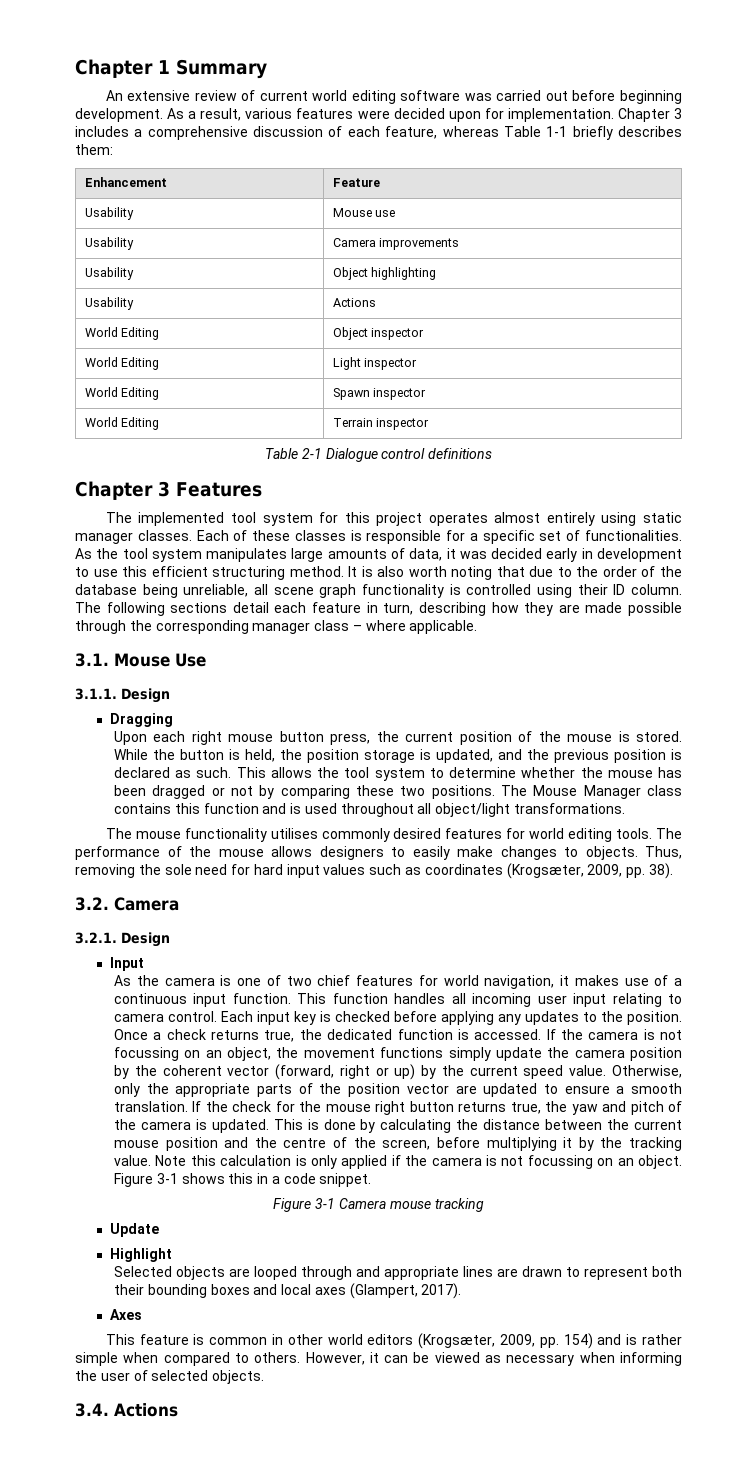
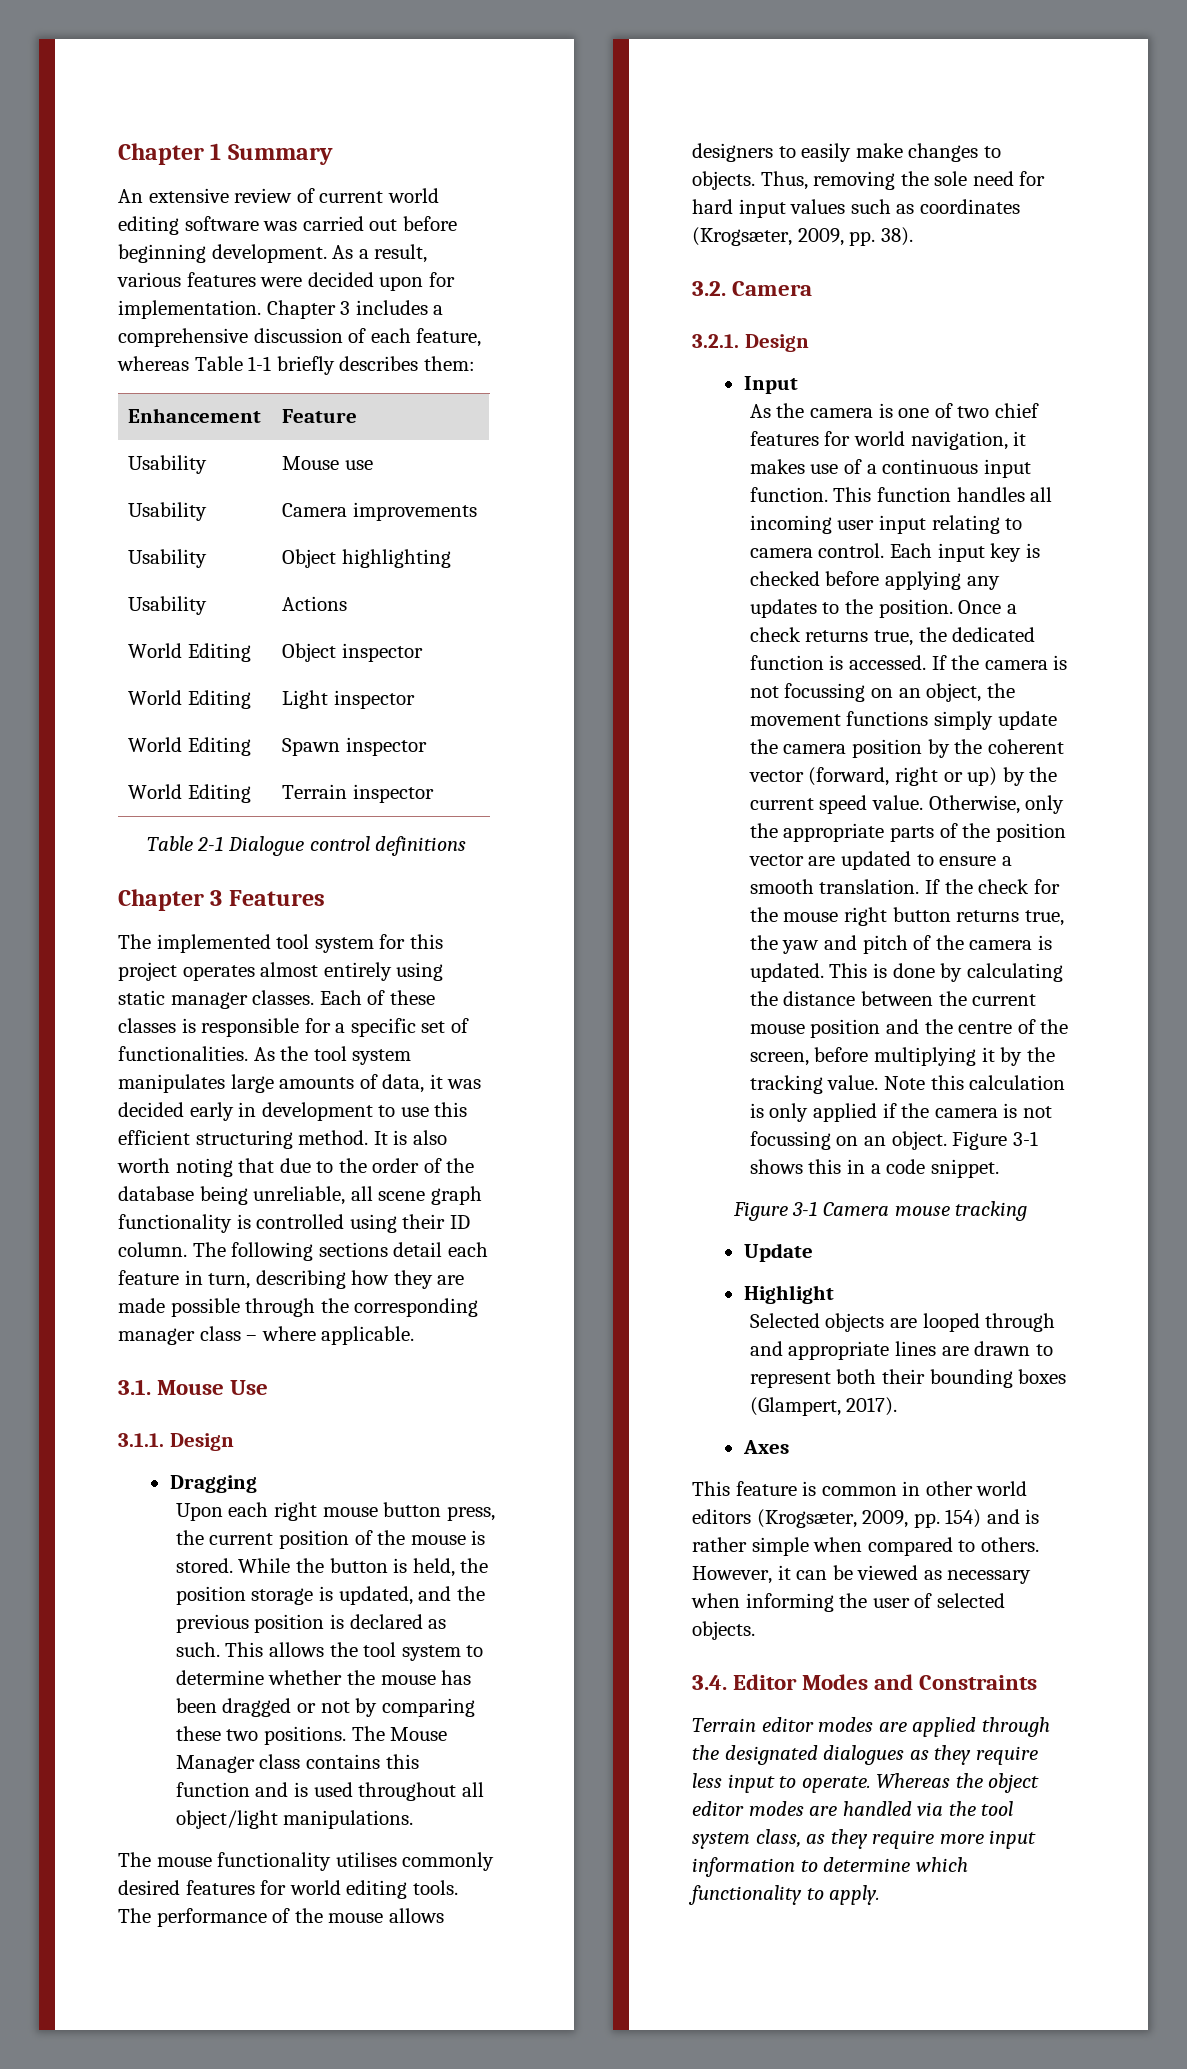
[514,803,626,814] transformations. -> [283,1810,414,1829] manipulations.
[253,1284,346,1295] and local axes -> (1067, 1376) none
[114,1403,178,1417] Actions -> [733,1674,1038,1690] [692,1717,1050,1737] [692,1745,1038,1765] [692,1773,1040,1793] [692,1801,1014,1816] [692,1829,1037,1849] [692,1857,968,1877] [688,1885,881,1905] Editor Modes and Constraints // Terrain editor modes are applied through the designated dialogues as they require less input to operate. Whereas the object editor modes are handled via the tool system class, as they require more input information to determine which functionality to apply.

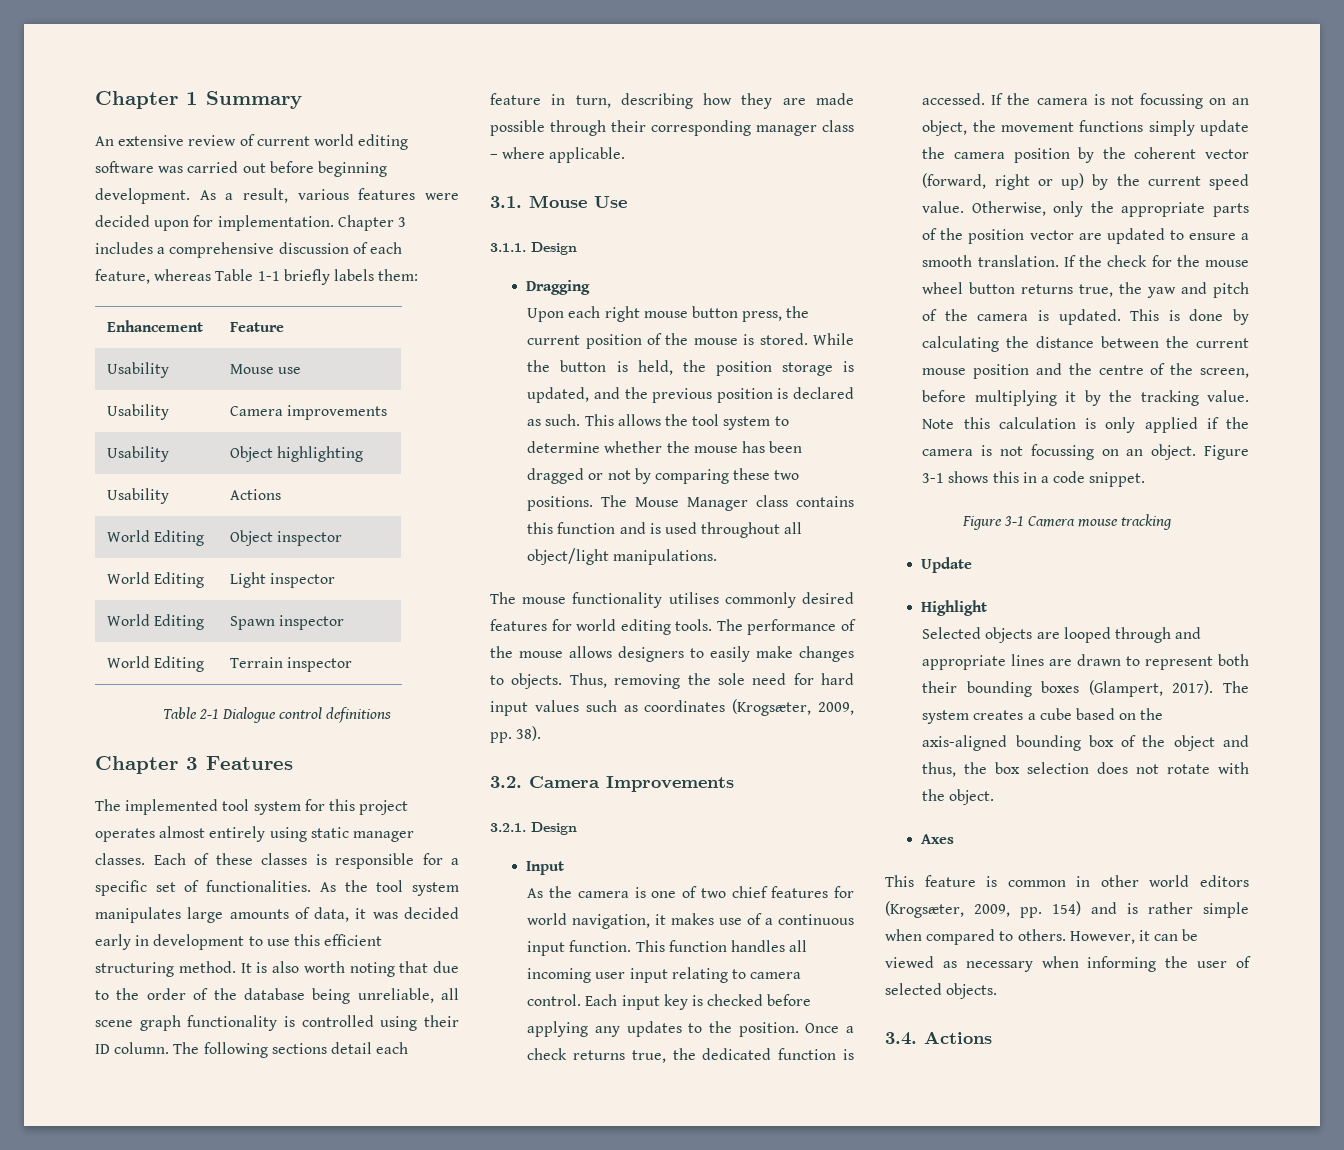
[339,356,419,371] describes -> [333,269,374,281] labels
[320,1298,349,1313] the -> [611,120,646,132] their
(813, 288) none -> [606,776,734,792] Improvements
[844,907,888,926] right -> [922,282,964,294] wheel
(898, 1406) none -> [1223,681,1249,693] [922,708,1164,724] [922,735,1249,751] [922,762,1249,777] [922,789,995,805] The system creates a cube based on the axis-aligned bounding box of the object and thus, the box selection does not rotate with the object.
[733,1674,1038,1690] [692,1717,1050,1737] [692,1745,1038,1765] [692,1773,1040,1793] [692,1801,1014,1816] [692,1829,1037,1849] [692,1857,968,1877] [688,1885,881,1905] Editor Modes and Constraints // Terrain editor modes are applied through the designated dialogues as they require less input to operate. Whereas the object editor modes are handled via the tool system class, as they require more input information to determine which functionality to apply. -> [924,1031,992,1044] Actions

